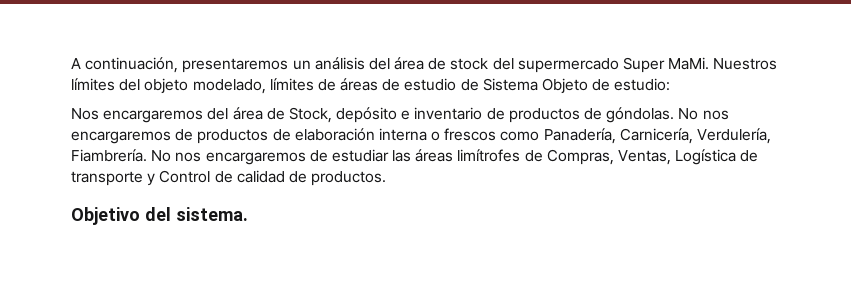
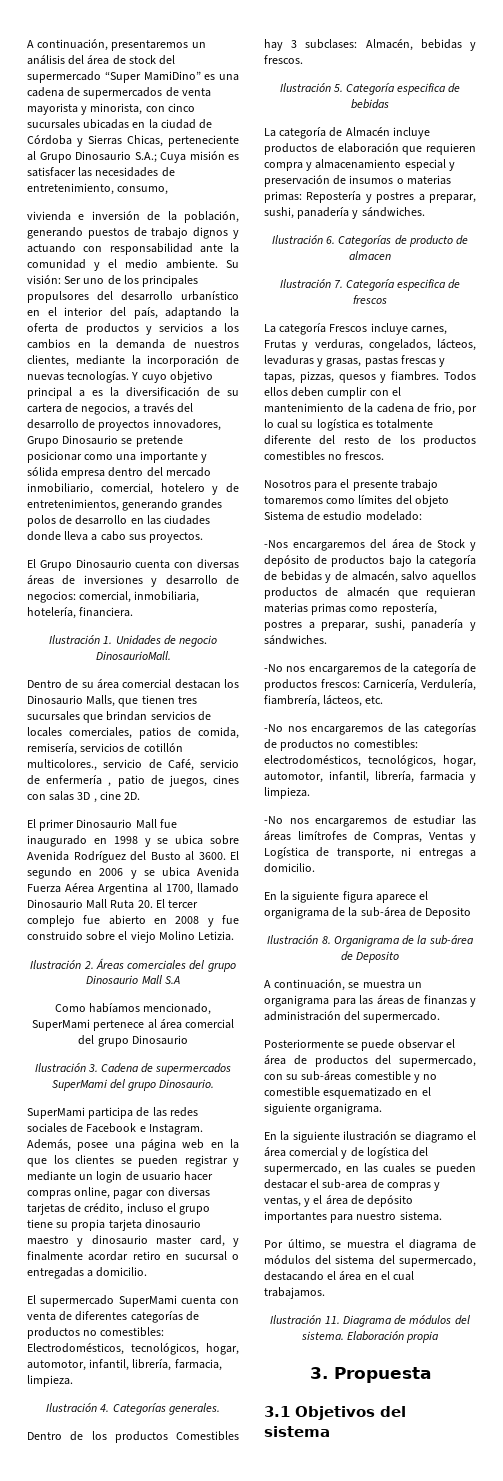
[623,57,778,73] [71,78,671,94] [71,107,729,123] [71,128,772,144] [71,149,172,162] Super MaMi. Nuestros límites del objeto modelado, límites de áreas de estudio de Sistema Objeto de estudio: // Nos encargaremos del área de Stock, depósito e inventario de productos de góndolas. No nos encargaremos de productos de elaboración interna o frescos como Panadería, Carnicería, Verdulería, Fiambrería. No -> [104,71,239,83] [27,87,211,99] [27,103,195,115] [27,119,213,129] [27,135,239,147] [27,151,239,163] [27,167,175,177] [27,183,169,195] [27,211,239,223] [27,227,239,239] [27,243,239,255] [27,259,239,271] [27,275,199,287] [27,291,239,303] [27,307,239,319] [27,323,240,335] [27,339,239,349] [27,355,239,367] [27,371,213,383] [27,387,239,399] [27,403,194,415] [27,419,221,431] [27,435,183,447] [27,451,207,463] [27,467,211,479] [27,483,239,495] [27,499,223,511] [27,515,211,527] [27,531,204,543] [27,559,239,571] [27,575,239,587] [27,591,200,603] [27,607,134,619] [49,635,217,647] [95,651,171,660] [27,679,239,689] [27,695,197,707] [27,711,211,723] [27,727,239,739] [27,743,183,755] [27,759,239,771] [27,775,239,787] [27,791,141,803] [27,819,177,831] [27,835,239,847] [27,851,239,863] [27,867,239,879] [27,883,239,895] [27,899,199,909] [27,915,240,927] [27,931,235,943] [30,958,236,972] [86,975,180,984] [54,1003,212,1015] [32,1019,234,1031] [78,1035,188,1047] [34,1063,232,1075] [51,1079,215,1091] [27,1107,198,1119] [27,1123,203,1135] [27,1139,240,1151] [27,1155,239,1167] [27,1171,214,1183] [27,1187,210,1199] [27,1203,211,1215] [27,1219,201,1231] [27,1235,239,1247] [27,1251,240,1261] [27,1267,148,1279] [27,1295,239,1307] [27,1311,199,1323] [27,1327,165,1339] [27,1343,239,1355] [27,1359,222,1371] [27,1375,73,1387] [46,1403,220,1415] [27,1431,239,1443] [264,39,476,51] [264,55,303,64] [279,83,461,95] [351,99,389,109] [264,127,430,139] [264,143,476,155] [264,159,455,171] [264,175,451,187] [264,191,476,203] [264,207,425,219] [271,235,469,247] [349,251,391,260] [279,279,461,291] [353,295,387,304] [264,323,447,335] [264,339,476,351] [264,355,446,367] [264,371,476,383] [264,387,401,399] [264,403,477,415] [264,419,434,431] [264,435,476,447] [264,451,385,461] [264,479,438,491] [264,495,449,507] [264,511,422,521] [264,539,476,551] [264,555,476,567] [264,571,476,583] [264,587,476,599] [264,603,437,615] [264,619,476,631] [264,635,327,645] [264,663,476,675] [264,679,476,691] [264,695,384,707] [264,723,476,735] [264,739,418,751] [264,755,476,767] [264,771,476,783] [264,787,310,799] [264,816,283,824] “Super MamiDino” es una cadena de supermercados de venta mayorista y minorista, con cinco sucursales ubicadas en la ciudad de Córdoba y Sierras Chicas, perteneciente al Grupo Dinosaurio S.A.; Cuya misión es satisfacer las necesidades de entretenimiento, consumo, // vivienda e inversión de la población, generando puestos de trabajo dignos y actuando con responsabilidad ante la comunidad y el medio ambiente. Su visión: Ser uno de los principales propulsores del desarrollo urbanístico en el interior del país, adaptando la oferta de productos y servicios a los cambios en la demanda de nuestros clientes, mediante la incorporación de nuevas tecnologías. Y cuyo objetivo principal a es la diversificación de su cartera de negocios, a través del desarrollo de proyectos innovadores, Grupo Dinosaurio se pretende posicionar como una importante y sólida empresa dentro del mercado inmobiliario, comercial, hotelero y de entretenimientos, generando grandes polos de desarrollo en las ciudades donde lleva a cabo sus proyectos. // El Grupo Dinosaurio cuenta con diversas áreas de inversiones y desarrollo de negocios: comercial, inmobiliaria, hotelería, financiera. // Ilustración 1. Unidades de negocio DinosaurioMall. // Dentro de su área comercial destacan los Dinosaurio Malls, que tienen tres sucursales que brindan servicios de locales comerciales, patios de comida, remisería, servicios de cotillón multicolores., servicio de Café, servicio de enfermería , patio de juegos, cines con salas 3D , cine 2D. // El primer Dinosaurio Mall fue inaugurado en 1998 y se ubica sobre Avenida Rodríguez del Busto al 3600. El segundo en 2006 y se ubica Avenida Fuerza Aérea Argentina al 1700, llamado Dinosaurio Mall Ruta 20. El tercer complejo fue abierto en 2008 y fue construido sobre el viejo Molino Letizia. // Ilustración 2. Áreas comerciales del grupo Dinosaurio Mall S.A // Como habíamos mencionado, SuperMami pertenece al área comercial del grupo Dinosaurio // Ilustración 3. Cadena de supermercados SuperMami del grupo Dinosaurio. // SuperMami participa de las redes sociales de Facebook e Instagram. Además, posee una página web en la que los clientes se pueden registrar y mediante un login de usuario hacer compras online, pagar con diversas tarjetas de crédito, incluso el grupo tiene su propia tarjeta dinosaurio maestro y dinosaurio master card, y finalmente acordar retiro en sucursal o entregadas a domicilio. // El supermercado SuperMami cuenta con venta de diferentes categorías de productos no comestibles: Electrodomésticos, tecnológicos, hogar, automotor, infantil, librería, farmacia, limpieza. // Ilustración 4. Categorías generales. // Dentro de los productos Comestibles hay 3 subclases: Almacén, bebidas y frescos. // Ilustración 5. Categoría especifica de bebidas // La categoría de Almacén incluye productos de elaboración que requieren compra y almacenamiento especial y preservación de insumos o materias primas: Repostería y postres a preparar, sushi, panadería y sándwiches. // Ilustración 6. Categorías de producto de almacen // Ilustración 7. Categoría especifica de frescos // La categoría Frescos incluye carnes, Frutas y verduras, congelados, lácteos, levaduras y grasas, pastas frescas y tapas, pizzas, quesos y fiambres. Todos ellos deben cumplir con el mantenimiento de la cadena de frio, por lo cual su logística es totalmente diferente del resto de los productos comestibles no frescos. // Nosotros para el presente trabajo tomaremos como límites del objeto Sistema de estudio modelado: // -Nos encargaremos del área de Stock y depósito de productos bajo la categoría de bebidas y de almacén, salvo aquellos productos de almacén que requieran materias primas como repostería, postres a preparar, sushi, panadería y sándwiches. // -No nos encargaremos de la categoría de productos frescos: Carnicería, Verdulería, fiambrería, lácteos, etc. // -No nos encargaremos de las categorías de productos no comestibles: electrodomésticos, tecnológicos, hogar, automotor, infantil, librería, farmacia y limpieza. // -No
[618,149,759,165] [71,170,387,186] [71,207,248,225] Ventas, Logística de transporte y Control de calidad de productos. // Objetivo del sistema. -> [429,832,476,843] [264,847,476,859] [264,863,315,873] [264,891,429,903] [264,907,472,919] [267,935,474,947] [340,951,400,963] [264,979,422,991] [264,995,476,1007] [264,1011,441,1023] [264,1039,455,1051] [264,1055,476,1067] [264,1071,438,1083] [264,1087,431,1099] [264,1103,383,1115] [264,1131,476,1143] [264,1147,429,1159] [264,1163,476,1175] [264,1179,441,1191] [264,1195,414,1207] [264,1211,442,1223] [264,1239,476,1251] [264,1255,476,1267] [264,1271,415,1281] [264,1287,325,1299] [270,1315,470,1327] [300,1331,440,1343] [309,1367,431,1383] [264,1406,406,1420] [264,1426,330,1437] Ventas y Logística de transporte, ni entregas a domicilio. // En la siguiente figura aparece el organigrama de la sub-área de Deposito // Ilustración 8. Organigrama de la sub-área de Deposito // A continuación, se muestra un organigrama para las áreas de finanzas y administración del supermercado. // Posteriormente se puede observar el área de productos del supermercado, con su sub-áreas comestible y no comestible esquematizado en el siguiente organigrama. // En la siguiente ilustración se diagramo el área comercial y de logística del supermercado, en las cuales se pueden destacar el sub-area de compras y ventas, y el área de depósito importantes para nuestro sistema. // Por último, se muestra el diagrama de módulos del sistema del supermercado, destacando el área en el cual trabajamos. // Ilustración 11. Diagrama de módulos del sistema. Elaboración propia // 3. Propuesta // 3.1 Objetivos del sistema

